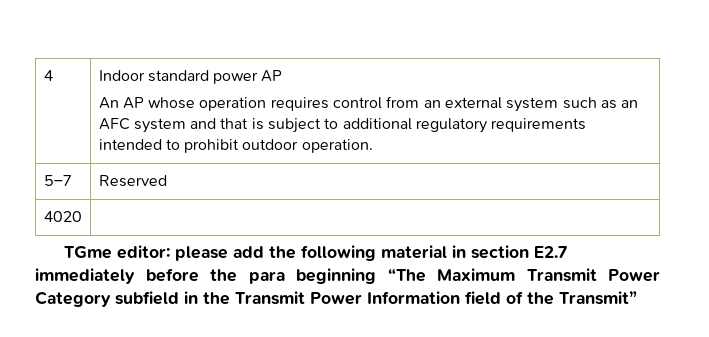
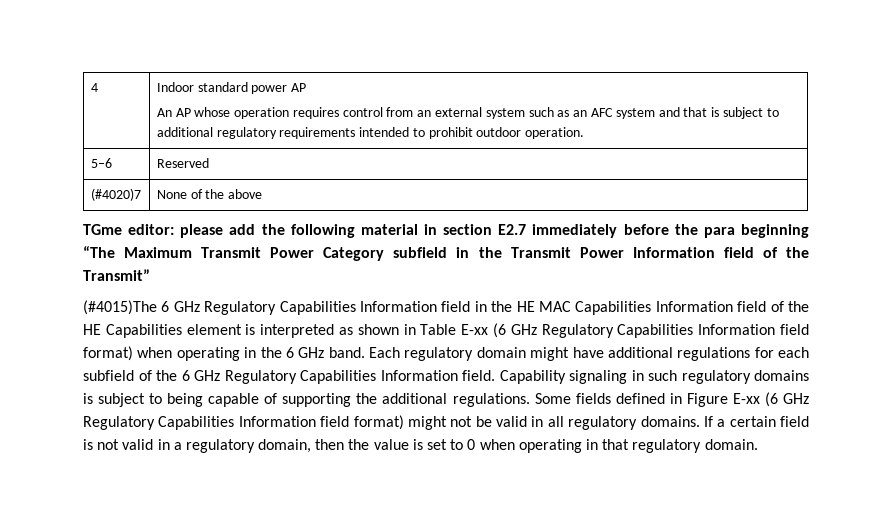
[43,175,72,186] 5–7 -> [90,158,112,168] 5–6
[43,211,82,222] 4020 | -> [90,188,141,201] [156,189,263,199] (#4020)7 | None of the above
(637, 298) none -> [83,300,809,315] [83,323,809,338] [83,346,809,361] [83,370,809,384] [83,392,809,407] [83,415,809,430] [83,439,758,453] // (#4015)The 6 GHz Regulatory Capabilities Information field in the HE MAC Capabilities Information field of the HE Capabilities element is interpreted as shown in Table E-xx (6 GHz Regulatory Capabilities Information field format) when operating in the 6 GHz band. Each regulatory domain might have additional regulations for each subfield of the 6 GHz Regulatory Capabilities Information field. Capability signaling in such regulatory domains is subject to being capable of supporting the additional regulations. Some fields defined in Figure E-xx (6 GHz Regulatory Capabilities Information field format) might not be valid in all regulatory domains. If a certain field is not valid in a regulatory domain, then the value is set to 0 when operating in that regulatory domain.

